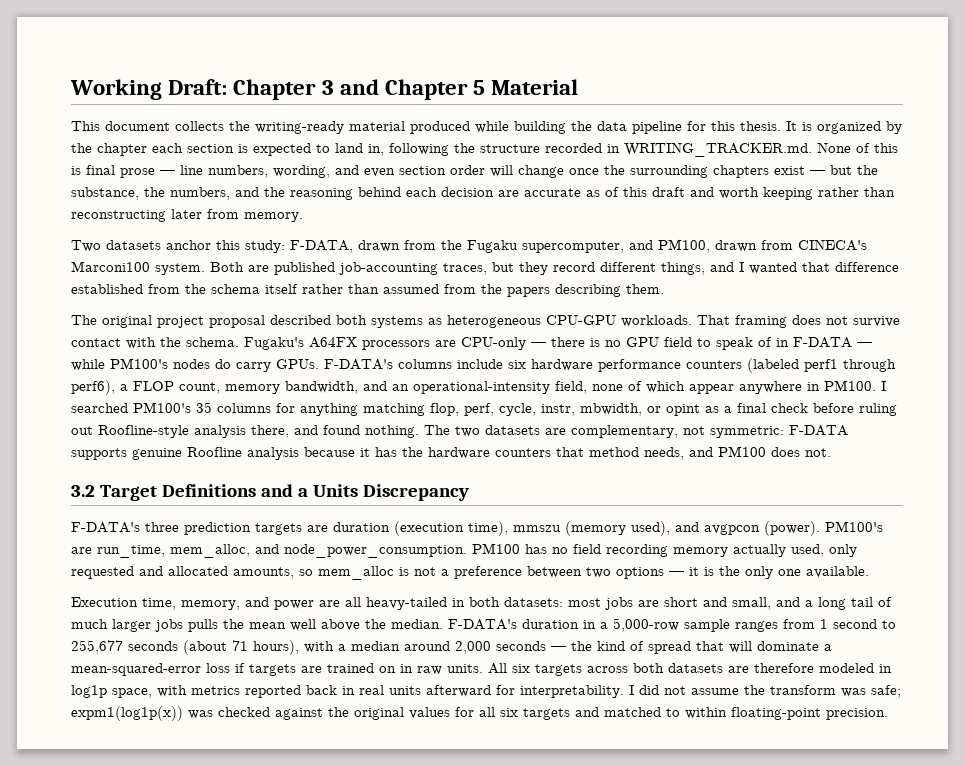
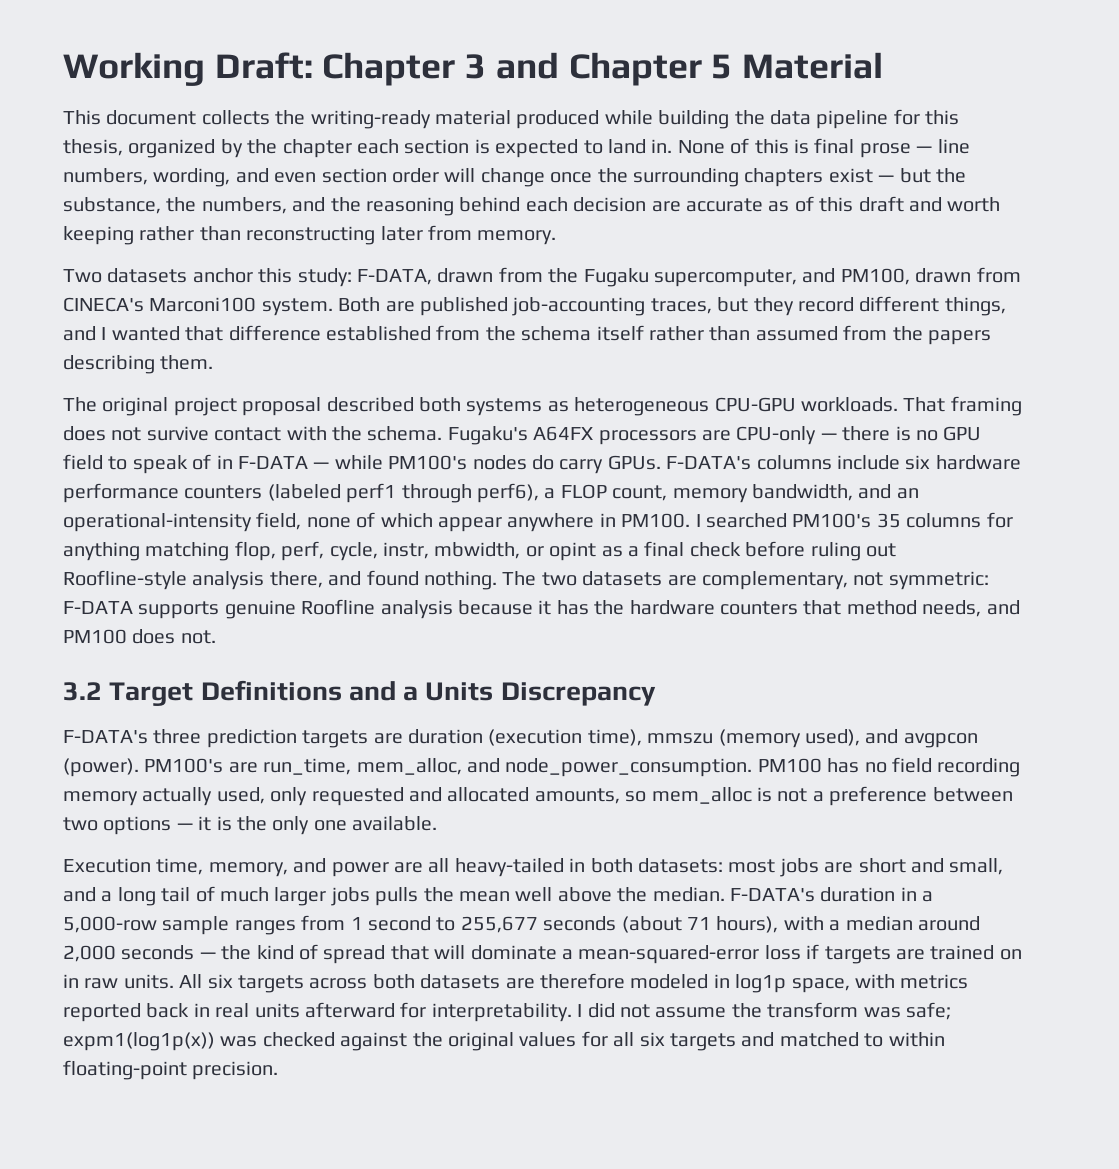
[740,121,812,131] thesis. It is -> [63,139,123,156] thesis,
[368,142,812,157] in, following the structure recorded in WRITING_TRACKER.md. -> [651,139,673,153] in.

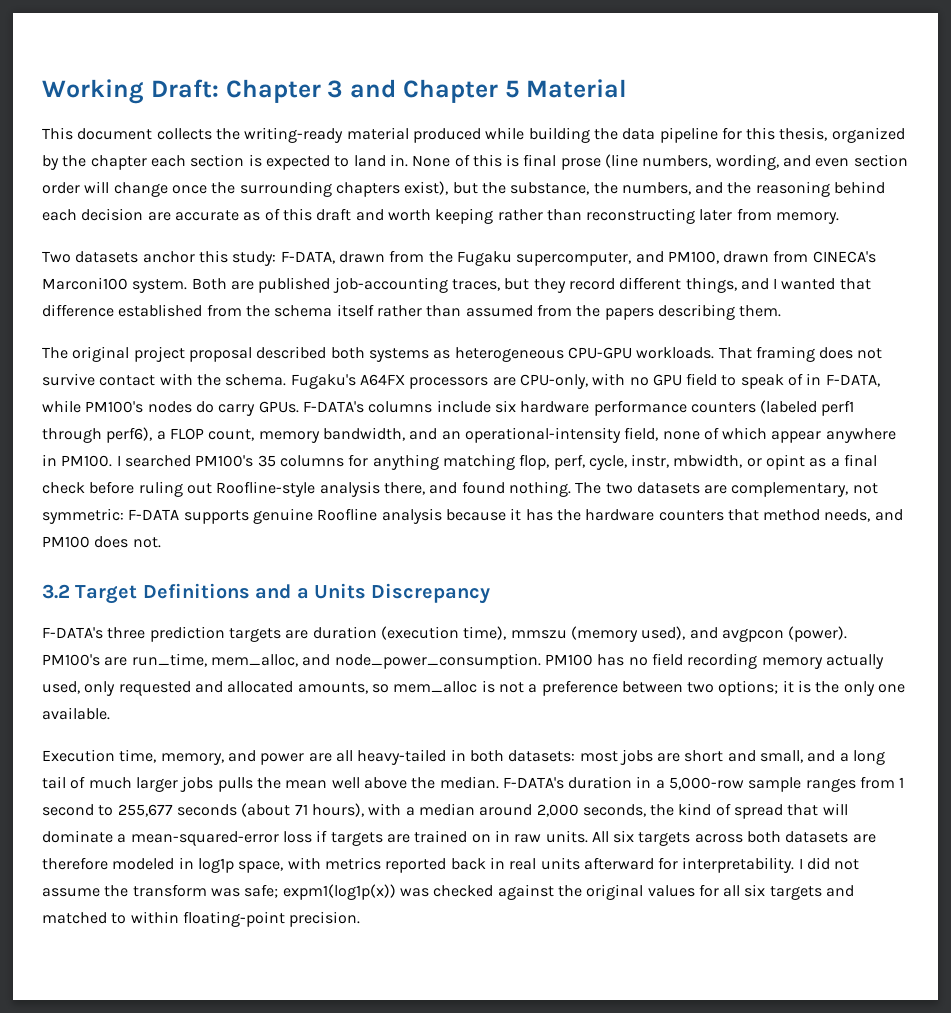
[916,139,970,154] — line -> [605,154,639,168] (line
[828,168,895,183] exist — -> [404,181,449,195] exist),
[736,426,911,445] CPU-only — there is -> [519,373,626,389] CPU-only, with
[238,456,330,469] F-DATA — -> [825,374,880,387] F-DATA,
[103,816,193,835] options — -> [718,680,779,696] options;
[121,945,216,960] seconds — -> [582,804,646,817] seconds,

